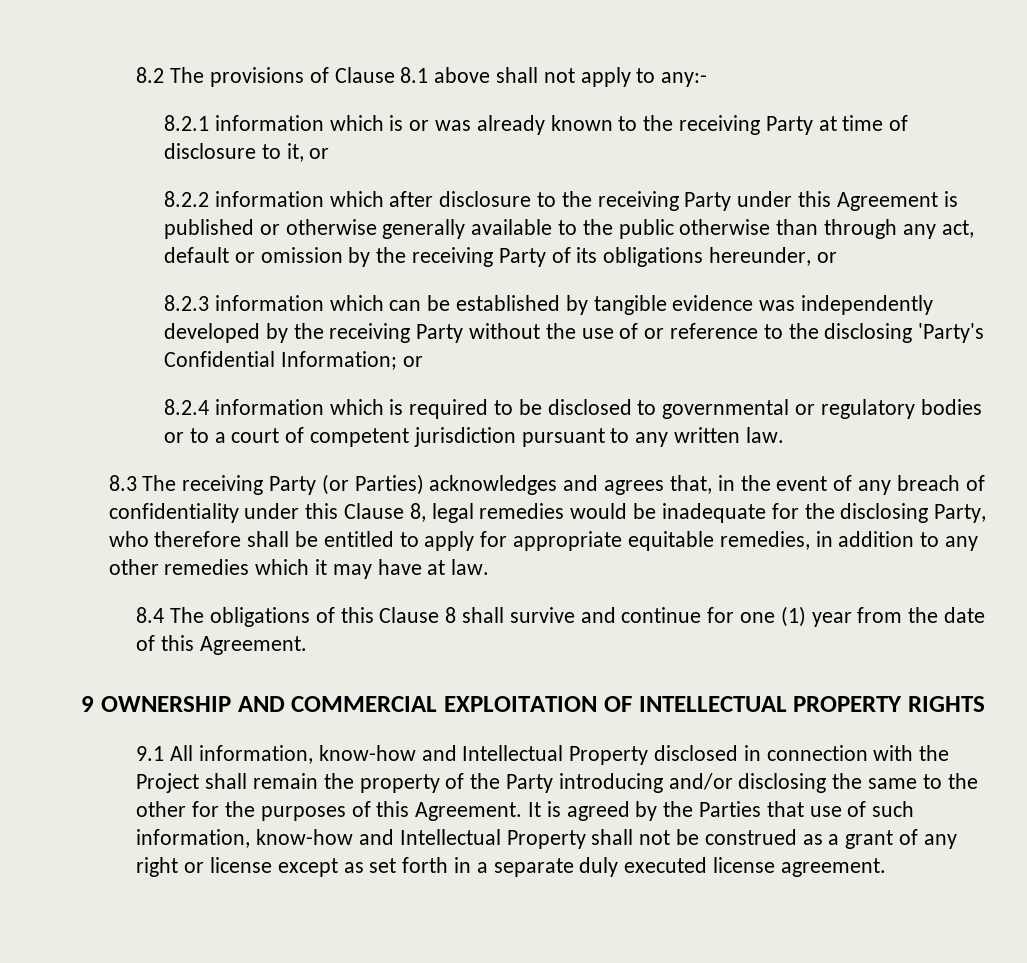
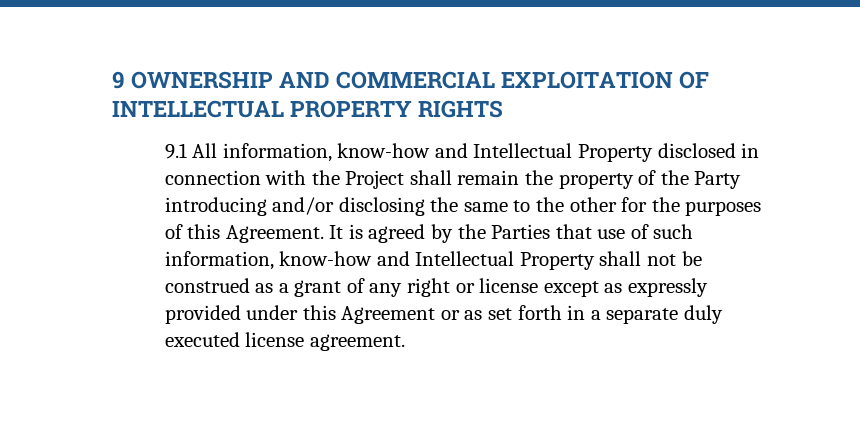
[136,67,708,87] [163,115,909,135] [163,143,330,162] [163,191,958,211] [163,219,974,239] [163,247,837,267] [163,295,934,315] [163,323,985,343] [163,351,423,370] [163,399,982,419] [163,427,784,447] [108,474,985,495] [108,503,987,523] [108,531,978,551] [108,559,490,579] [136,606,985,627] [136,635,307,655] 8.2 The provisions of Clause 8.1 above shall not apply to any:- // 8.2.1 information which is or was already known to the receiving Party at time of disclosure to it, or // 8.2.2 information which after disclosure to the receiving Party under this Agreement is published or otherwise generally available to the public otherwise than through any act, default or omission by the receiving Party of its obligations hereunder, or // 8.2.3 information which can be established by tangible evidence was independently developed by the receiving Party without the use of or reference to the disclosing 'Party's Confidential Information; or // 8.2.4 information which is required to be disclosed to governmental or regulatory bodies or to a court of competent jurisdiction pursuant to any written law. // 8.3 The receiving Party (or Parties) acknowledges and agrees that, in the event of any breach of confidentiality under this Clause 8, legal remedies would be inadequate for the disclosing Party, who therefore shall be entitled to apply for appropriate equitable remedies, in addition to any other remedies which it may have at law. // 8.4 The obligations of this Clause 8 shall survive and continue for one (1) year from the date of this Agreement. // -> (112, 80) none
(364, 867) none -> [627,278,708,297] [164,305,483,324] expressly provided under this Agreement or as

